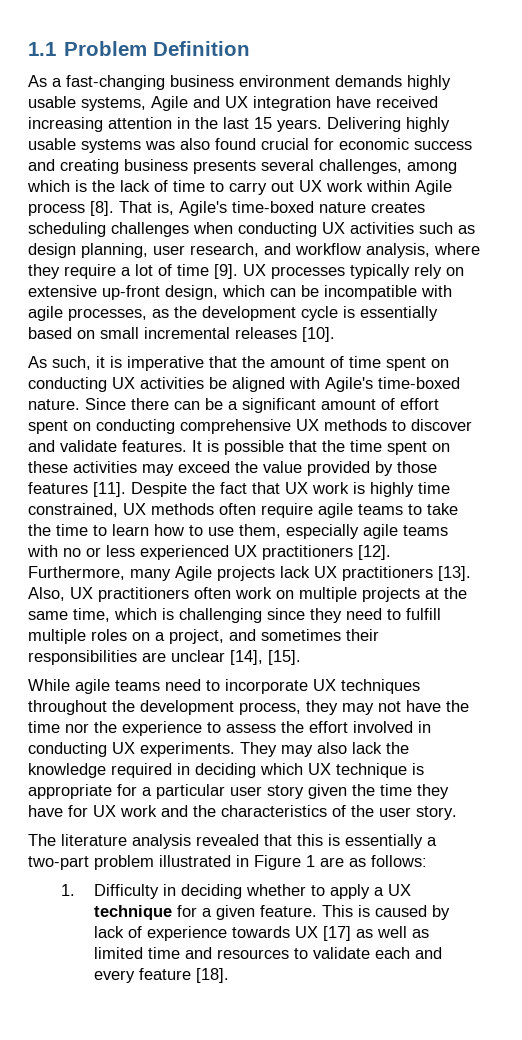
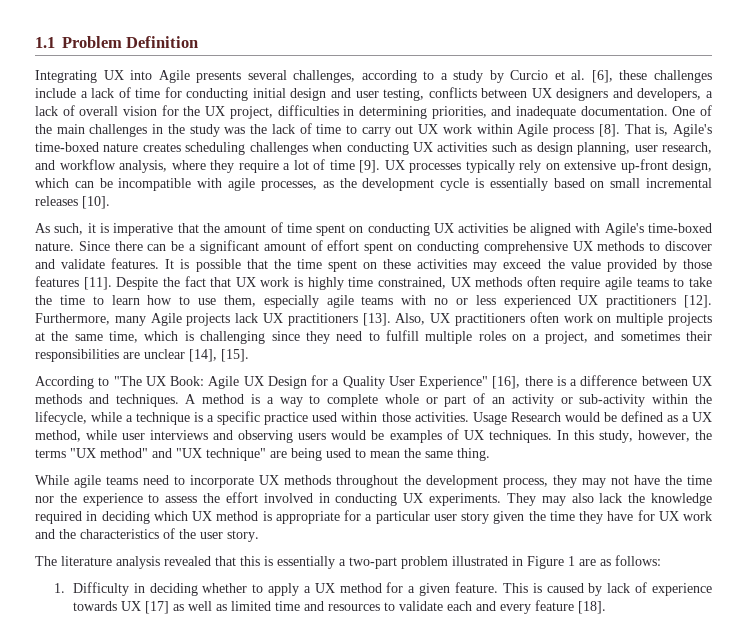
[28,75,451,90] [28,96,438,111] [28,117,450,132] [28,138,472,153] [28,159,457,174] [27,180,87,192] As a fast-changing business environment demands highly usable systems, Agile and UX integration have received increasing attention in the last 15 years. Delivering highly usable systems was also found crucial for economic success and creating business presents several challenges, among which is -> [35,70,712,83] [35,87,713,101] [35,105,712,119] [35,124,246,137] Integrating UX into Agile presents several challenges, according to a study by Curcio et al. [6], these challenges include a lack of time for conducting initial design and user testing, conflicts between UX designers and developers, a lack of overall vision for the UX project, difficulties in determining priorities, and inadequate documentation. One of the main challenges in the study was
(301, 657) none -> [35,375,712,389] [35,393,712,407] [35,411,712,425] [35,429,712,443] [35,448,490,461] // According to "The UX Book: Agile UX Design for a Quality User Experience" [16], there is a difference between UX methods and techniques. A method is a way to complete whole or part of an activity or sub-activity within the lifecycle, while a technique is a specific practice used within those activities. Usage Research would be defined as a UX method, while user interviews and observing users would be examples of UX techniques. In this study, however, the terms "UX method" and "UX technique" are being used to mean the same thing.
[341,679,420,694] techniques -> [284,475,332,485] methods
[336,763,407,778] technique -> [216,511,259,521] method
[93,905,172,920] technique -> [339,583,382,593] method

